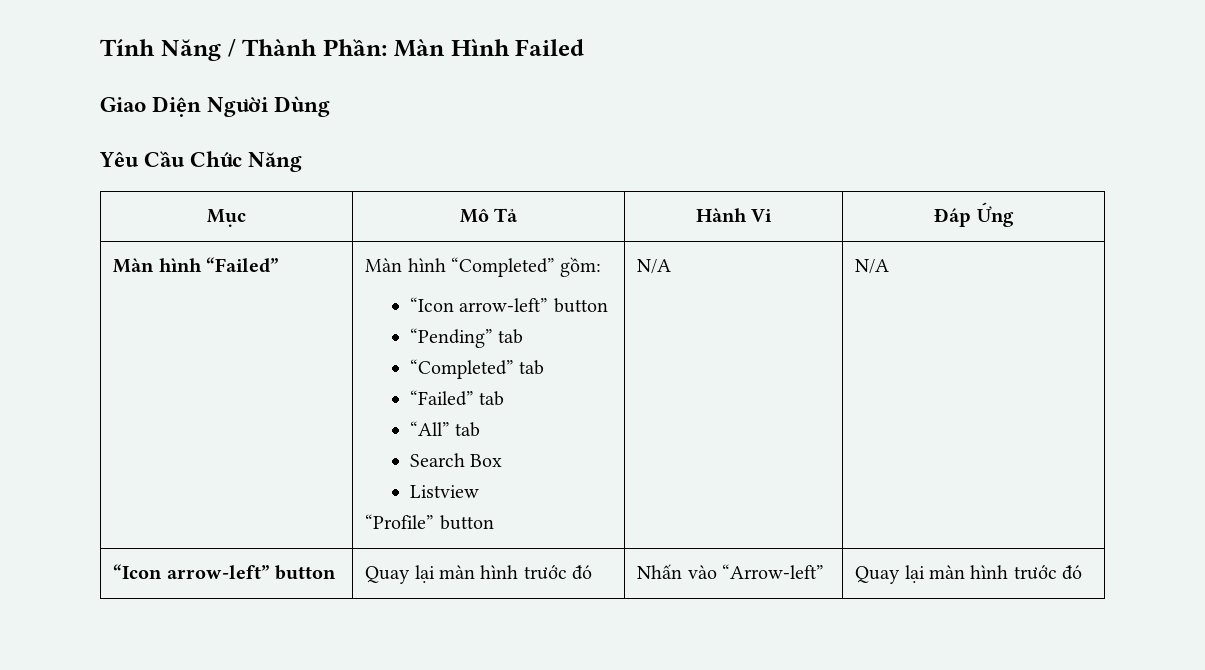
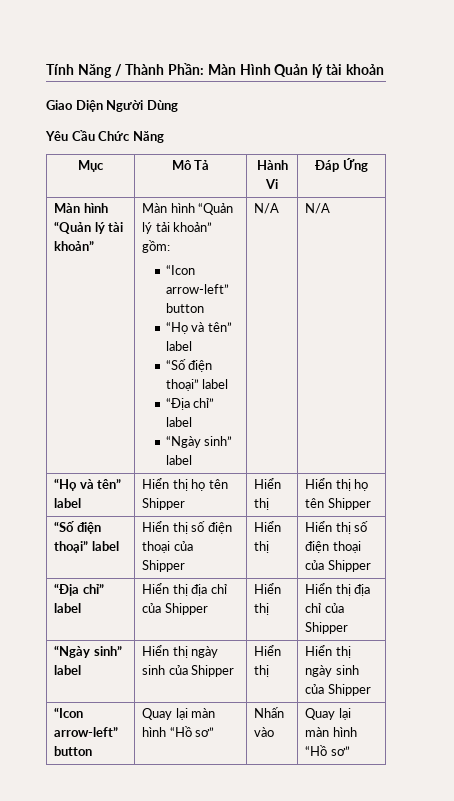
[515,39,585,56] Failed -> [274,64,384,78] Quản lý tài khoản
[206,257,280,273] [365,257,602,277] [409,297,608,313] [409,328,524,348] [409,359,545,379] [409,390,505,406] [409,421,481,437] [409,453,503,467] [409,485,479,498] [365,514,494,530] [637,259,672,274] [855,259,890,274] “Failed” | Màn hình “Completed” gồm: // “Icon arrow-left” button // “Pending” tab // “Completed” tab // “Failed” tab // “All” tab // Search Box // Listview // “Profile” button | N/A | N/A -> [54,221,124,234] [54,241,95,251] [142,203,234,215] [142,222,213,234] [142,240,171,253] [165,265,195,275] [165,284,229,294] [165,303,204,313] [165,322,232,334] [165,341,192,351] [165,359,213,372] [165,379,229,391] [165,398,215,410] [165,417,192,427] [165,436,233,448] [165,455,192,465] [254,203,280,214] [305,203,331,214] [54,478,122,491] [54,498,82,508] [142,478,228,491] [142,498,186,510] [254,478,282,489] [254,498,270,510] [305,478,369,491] [305,498,371,510] [54,521,101,534] [54,541,119,553] [142,521,232,534] [142,541,193,553] [142,560,186,572] [254,521,282,532] [254,541,270,553] [305,521,369,534] [305,541,361,553] [305,560,371,572] [54,583,104,596] [54,603,82,613] [142,583,227,596] [142,603,208,615] [254,583,282,594] [254,603,270,615] [305,583,371,596] [305,603,344,613] [305,622,349,634] [54,645,122,658] [54,665,82,675] [142,645,219,658] [142,665,235,677] [254,645,282,656] [254,665,270,677] [305,645,351,658] [305,665,359,677] [305,684,371,696] “Quản lý tài khoản” | Màn hình “Quản lý tải khoản” gồm: // “Icon arrow-left” button // “Họ và tên” label // “Số điện thoại” label // “Địa chỉ” label // “Ngày sinh” label | N/A | N/A // “Họ và tên” label | Hiển thị họ tên Shipper | Hiển thị | Hiển thị họ tên Shipper // “Số điện thoại” label | Hiển thị số điện thoại của Shipper | Hiển thị | Hiển thị số điện thoại của Shipper // “Địa chỉ” label | Hiển thị địa chỉ của Shipper | Hiển thị | Hiển thị địa chỉ của Shipper // “Ngày sinh” label | Hiển thị ngày sinh của Shipper | Hiển thị | Hiển thị ngày sinh của Shipper
[523,565,593,580] trước đó -> [169,726,215,737] “Hồ sơ”
[722,564,825,579] [855,565,1083,584] “Arrow-left” | Quay lại màn hình trước đó -> [305,708,351,720] [305,727,357,737] [305,745,350,756] | Quay lại màn hình “Hồ sơ”

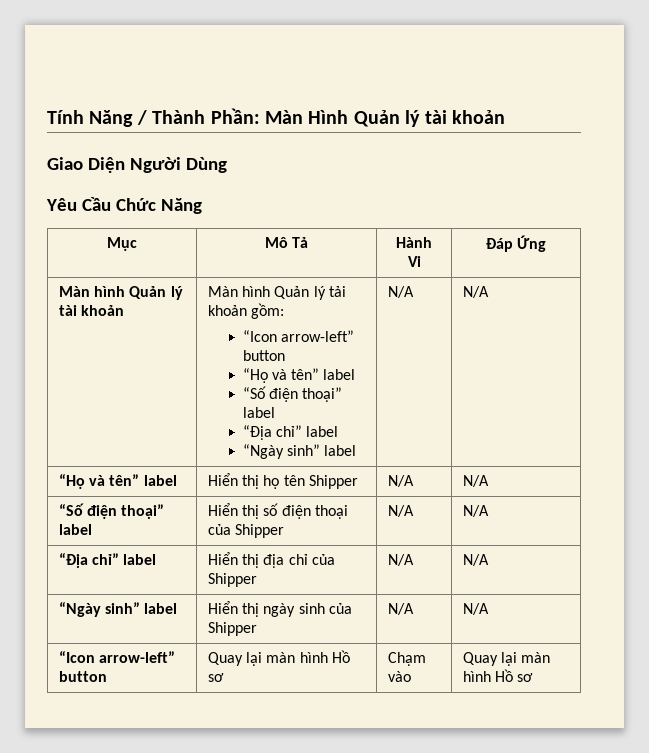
[54,221,124,234] [54,241,95,251] [142,203,234,215] “Quản lý tài khoản” | Màn hình “Quản -> [129,286,183,300] [58,305,125,316] [207,286,310,299] Quản lý tài khoản | Màn hình Quản
[173,222,213,232] khoản” -> [207,305,247,316] khoản
[254,478,282,489] [254,498,270,510] [305,478,369,491] [305,498,371,510] Hiển thị | Hiển thị họ tên Shipper -> [387,475,414,487] [462,475,489,487] N/A | N/A
[254,521,282,532] [254,541,270,553] [305,521,369,534] [305,541,361,553] [305,560,371,572] Hiển thị | Hiển thị số điện thoại của Shipper -> [387,505,414,517] [462,505,489,517] N/A | N/A
[254,583,282,594] [254,603,270,615] [305,583,371,596] [305,603,344,613] [305,622,349,634] Hiển thị | Hiển thị địa chỉ của Shipper -> [387,554,414,566] [462,554,489,566] N/A | N/A
[254,645,282,656] [254,665,270,677] [305,645,351,658] [305,665,359,677] [305,684,371,696] Hiển thị | Hiển thị ngày sinh của Shipper -> [387,603,414,615] [462,603,489,615] N/A | N/A
[169,726,215,737] [254,707,285,718] “Hồ sơ” | Nhấn -> [331,650,350,663] [207,673,224,682] [387,652,426,666] Hồ sơ | Chạm
[305,745,350,756] “Hồ sơ” -> [495,669,534,682] Hồ sơ

